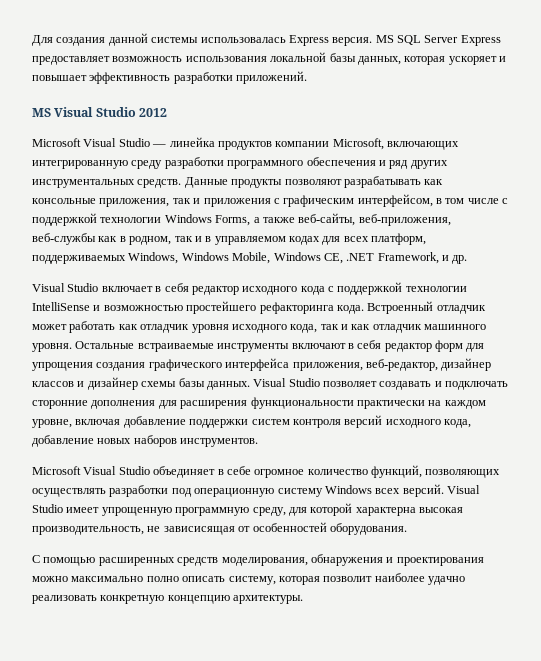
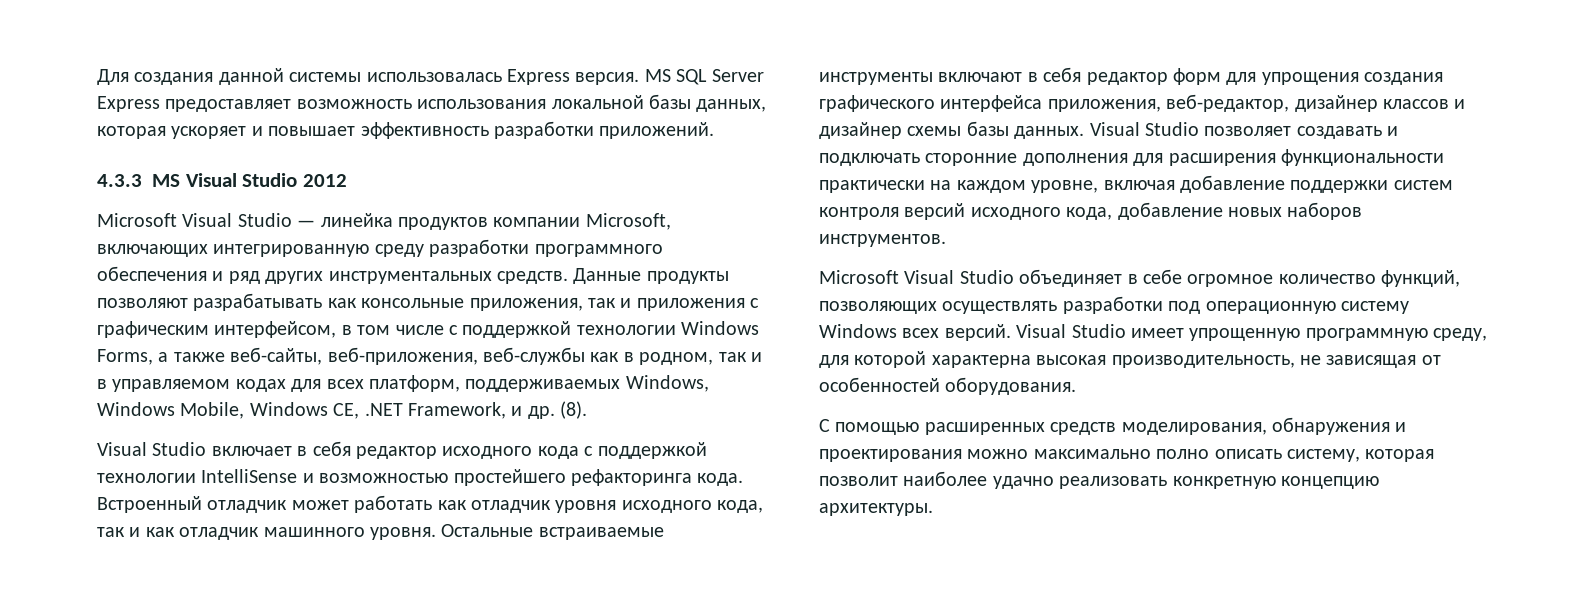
(308, 77) none -> [97,174,142,187] 4.3.3
(468, 259) none -> [560,401,588,419] (8).
[163,526,235,535] зависисящая -> [1326,355,1417,368] зависящая

